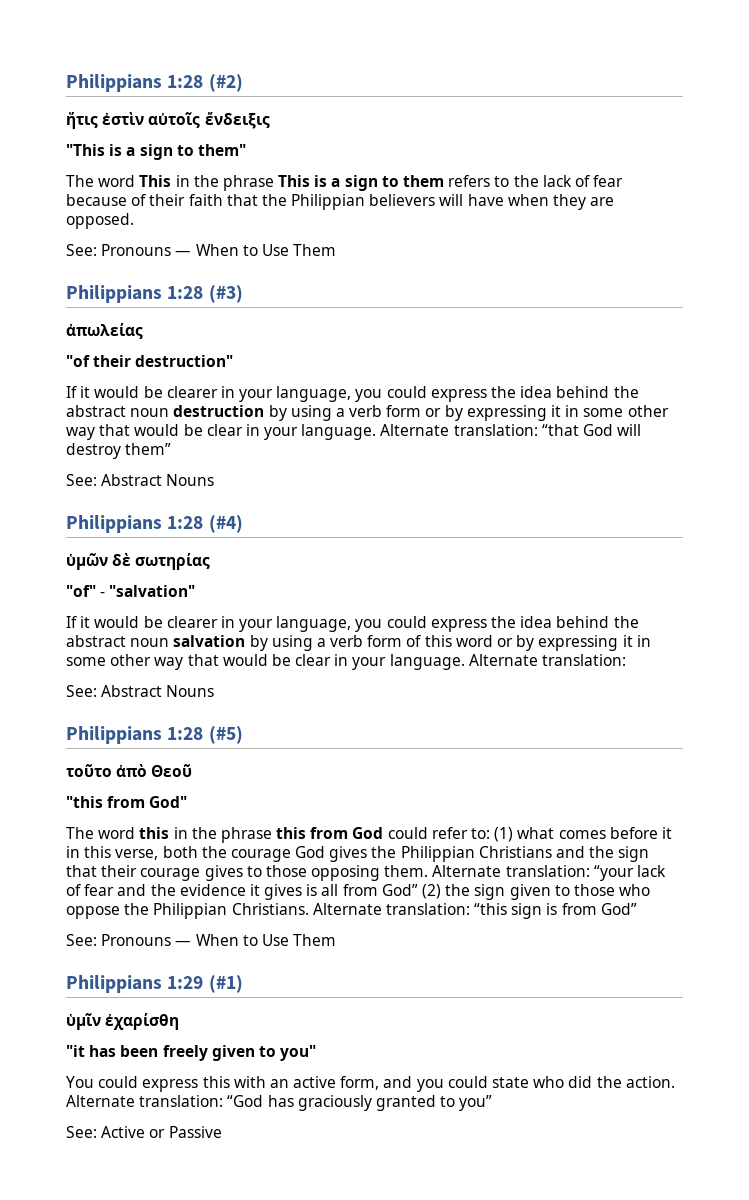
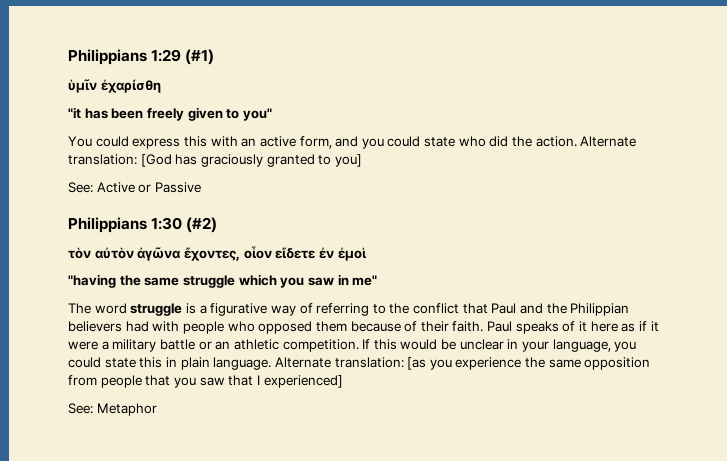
[66,74,243,92] [66,112,270,129] [66,144,246,160] [66,175,624,191] [66,194,615,210] [66,213,134,229] [66,244,337,256] [66,285,243,303] [66,323,143,339] [66,355,234,367] [66,386,639,402] [66,405,669,421] [66,424,642,440] [66,443,172,459] [66,474,215,486] [66,515,243,533] [66,553,211,570] [66,585,196,597] [66,616,639,632] [66,635,651,651] [66,654,627,670] [66,685,215,697] [66,726,243,744] [66,764,193,777] [66,796,188,808] [66,827,672,843] [66,846,650,862] [66,865,667,881] [66,884,651,900] [66,903,637,919] [66,934,337,946] [66,975,162,993] Philippians 1:28 (#2) // ἥτις ἐστὶν αὐτοῖς ἔνδειξις // "This is a sign to them" // The word This in the phrase This is a sign to them refers to the lack of fear because of their faith that the Philippian believers will have when they are opposed. // See: Pronouns — When to Use Them // Philippians 1:28 (#3) // ἀπωλείας // "of their destruction" // If it would be clearer in your language, you could express the idea behind the abstract noun destruction by using a verb form or by expressing it in some other way that would be clear in your language. Alternate translation: “that God will destroy them” // See: Abstract Nouns // Philippians 1:28 (#4) // ὑμῶν δὲ σωτηρίας // "of" - "salvation" // If it would be clearer in your language, you could express the idea behind the abstract noun salvation by using a verb form of this word or by expressing it in some other way that would be clear in your language. Alternate translation: // See: Abstract Nouns // Philippians 1:28 (#5) // τοῦτο ἀπὸ Θεοῦ // "this from God" // The word this in the phrase this from God could refer to: (1) what comes before it in this verse, both the courage God gives the Philippian Christians and the sign that their courage gives to those opposing them. Alternate translation: “your lack of fear and the evidence it gives is all from God” (2) the sign given to those who oppose the Philippian Christians. Alternate translation: “this sign is from God” // See: Pronouns — When to Use Them // Philippians -> [68,49,147,65] Philippians
[227,1095,264,1107] “God -> [140,154,172,167] [God
[459,1095,493,1111] you” -> [334,154,362,167] you]
(222, 1132) none -> [68,217,218,233] [68,246,367,261] [68,274,378,288] [68,303,630,316] [68,321,659,334] [68,339,637,352] [68,357,651,370] [68,375,343,388] [68,403,157,416] // Philippians 1:30 (#2) // τὸν αὐτὸν ἀγῶνα ἔχοντες, οἷον εἴδετε ἐν ἐμοὶ // "having the same struggle which you saw in me" // The word struggle is a figurative way of referring to the conflict that Paul and the Philippian believers had with people who opposed them because of their faith. Paul speaks of it here as if it were a military battle or an athletic competition. If this would be unclear in your language, you could state this in plain language. Alternate translation: [as you experience the same opposition from people that you saw that I experienced] // See: Metaphor

